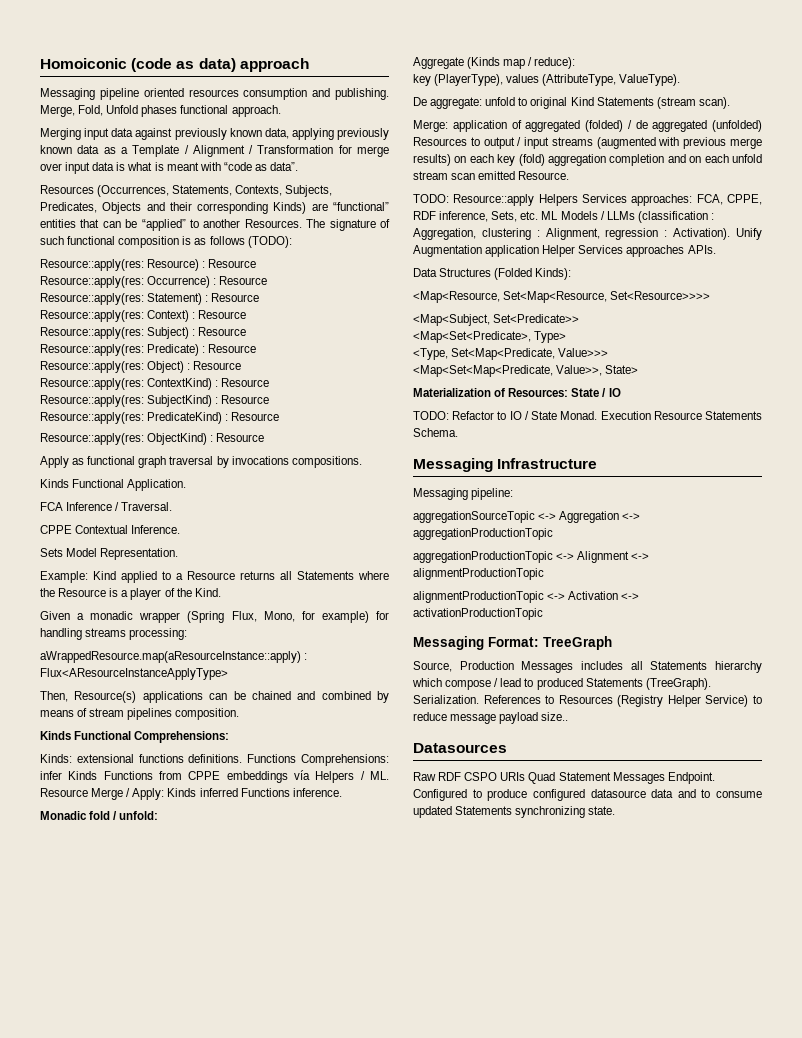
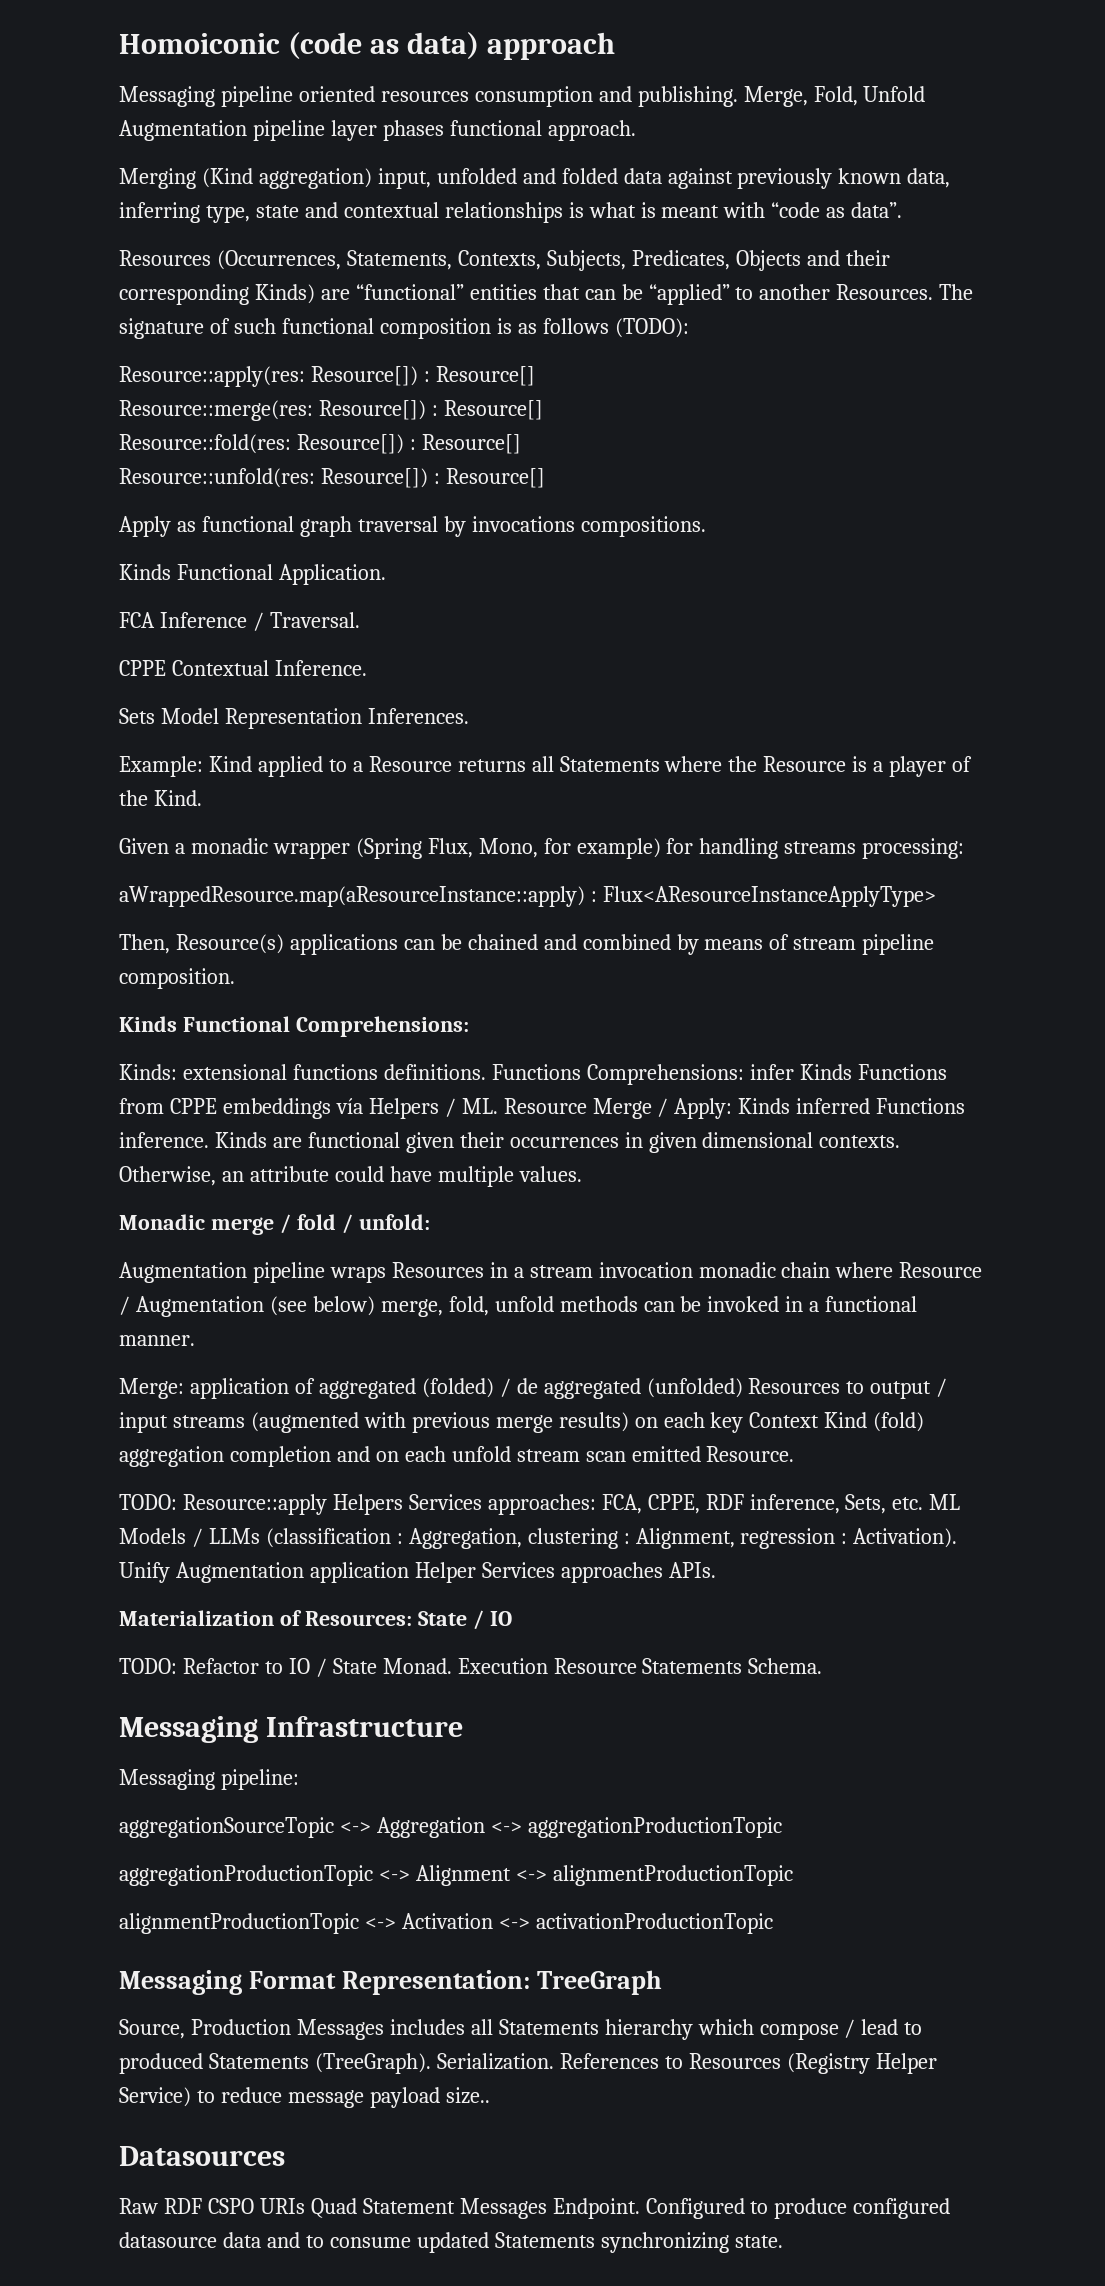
(139, 109) none -> [119,120,377,141] Augmentation pipeline layer
[84,128,110,140] input -> [201,168,618,189] (Kind aggregation) input, unfolded and folded
[291,128,389,140] [40,145,390,157] [40,162,115,174] applying previously known data as a Template / Alignment / Transformation for merge over input data -> [119,202,563,223] inferring type, state and contextual relationships
[147,259,257,271] [40,276,268,288] [40,293,260,305] [40,310,247,322] [40,327,247,339] [40,344,257,356] [40,361,242,373] [40,378,270,390] [40,395,270,407] [40,412,280,424] [40,433,265,445] Resource) : Resource // Resource::apply(res: Occurrence) : Resource // Resource::apply(res: Statement) : Resource // Resource::apply(res: Context) : Resource // Resource::apply(res: Subject) : Resource // Resource::apply(res: Predicate) : Resource // Resource::apply(res: Object) : Resource // Resource::apply(res: ContextKind) : Resource // Resource::apply(res: SubjectKind) : Resource // Resource::apply(res: PredicateKind) : Resource // Resource::apply(res: ObjectKind) : Resource -> [310,366,535,386] [119,400,543,421] [119,434,521,454] [119,468,545,488] Resource[]) : Resource[] // Resource::merge(res: Resource[]) : Resource[] // Resource::fold(res: Resource[]) : Resource[] // Resource::unfold(res: Resource[]) : Resource[]
[100,548,179,560] Representation. -> [224,708,469,729] Representation Inferences.
[127,708,173,720] pipelines -> [862,934,935,955] pipeline
(342, 792) none -> [214,1132,901,1153] [119,1166,582,1187] Kinds are functional given their occurrences in given dimensional contexts. Otherwise, an attribute could have multiple values.
(87, 815) none -> [210,1214,291,1235] merge /
[413,57,576,69] [413,74,681,86] [413,97,730,109] Aggregate (Kinds map / reduce): // key (PlayerType), values (AttributeType, ValueType). // De aggregate: unfold to original Kind Statements (stream scan). -> [119,1262,983,1283] [119,1296,918,1317] [119,1335,195,1346] Augmentation pipeline wraps Resources in a stream invocation monadic chain where Resource / Augmentation (see below) merge, fold, unfold methods can be invoked in a functional manner.
(516, 160) none -> [749,1412,868,1428] Context Kind
[413,268,572,280] [413,291,711,303] [413,314,580,326] [413,331,567,343] [413,348,609,360] [413,365,639,377] // Data Structures (Folded Kinds): // <Map<Resource, Set<Map<Resource, Set<Resource>>>> // <Map<Subject, Set<Predicate>> // <Map<Set<Predicate>, Type> // <Type, Set<Map<Predicate, Value>>> // <Map<Set<Map<Predicate, Value>>, State> -> (716, 1570) none
[488,637,539,647] Format: -> [248,1970,530,1995] Format Representation:

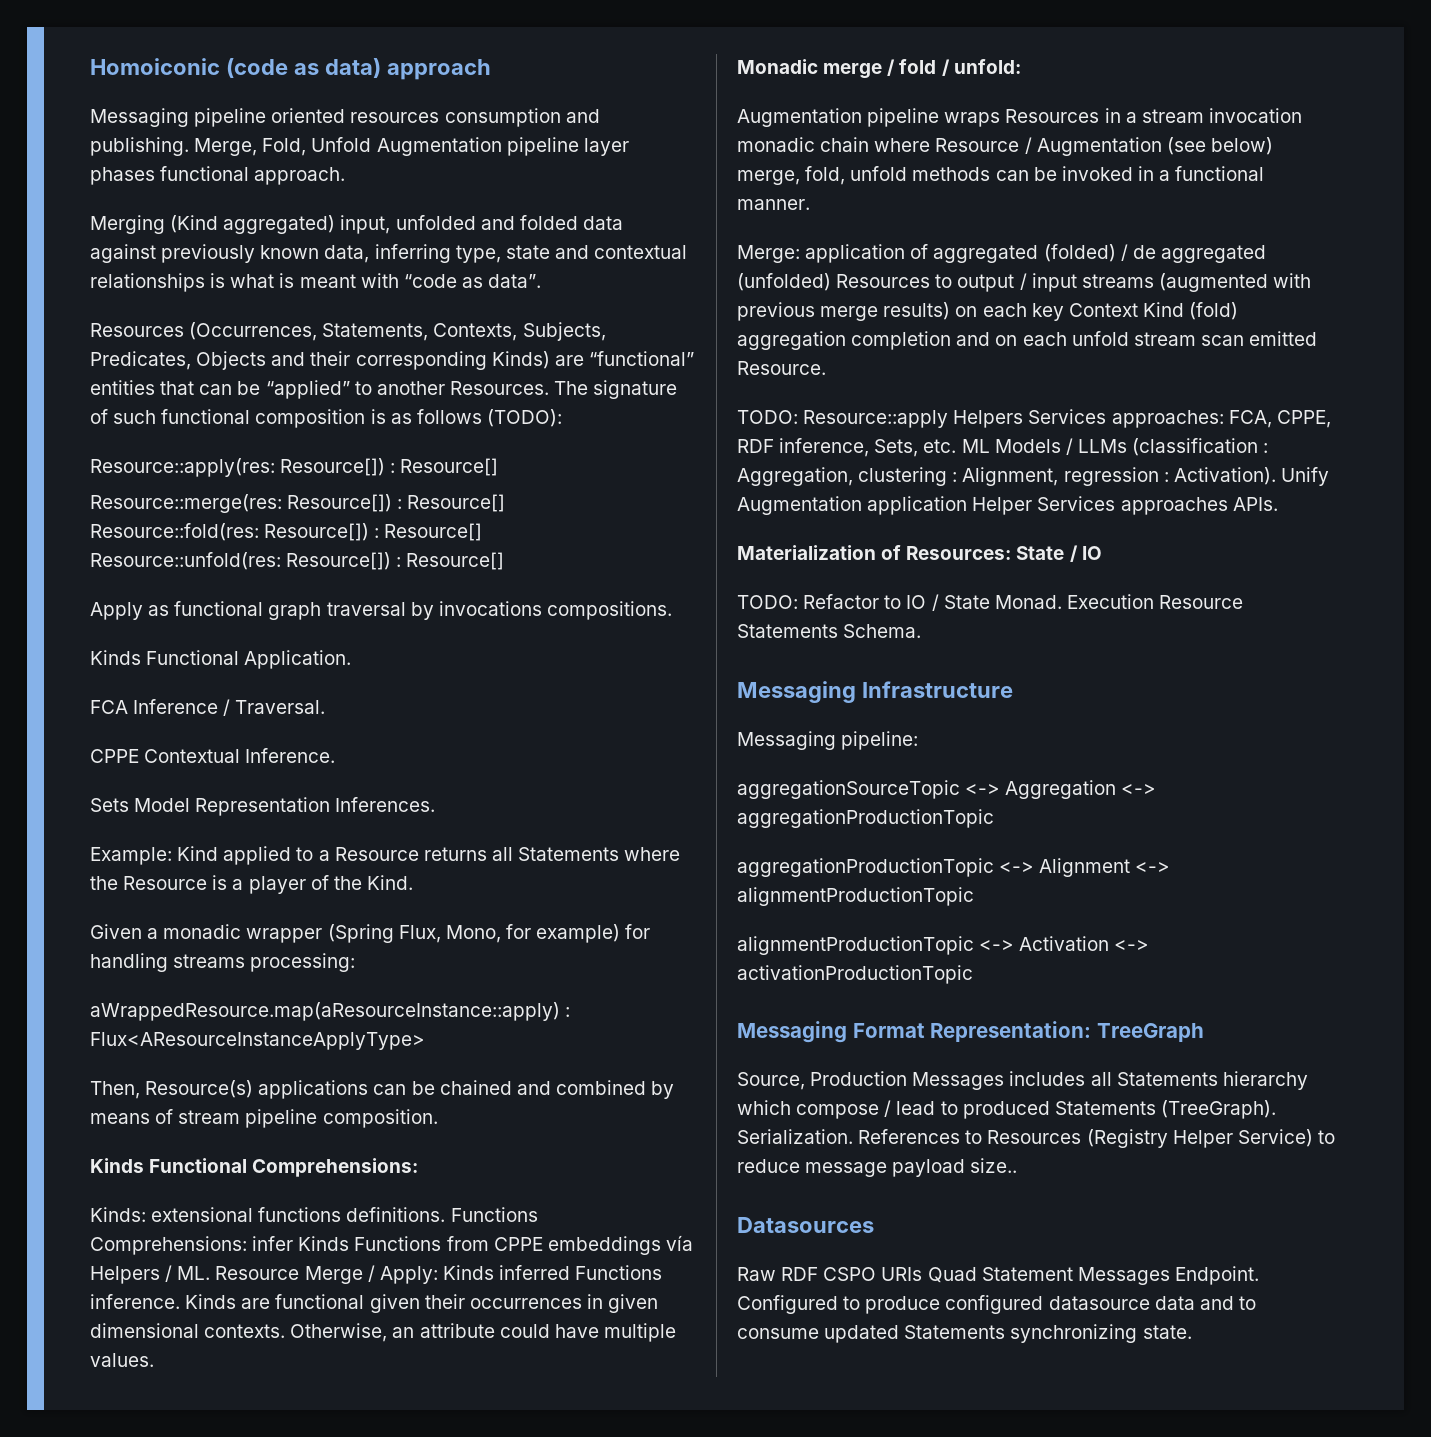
[258,168,372,189] aggregation) -> [223,215,336,234] aggregated)

